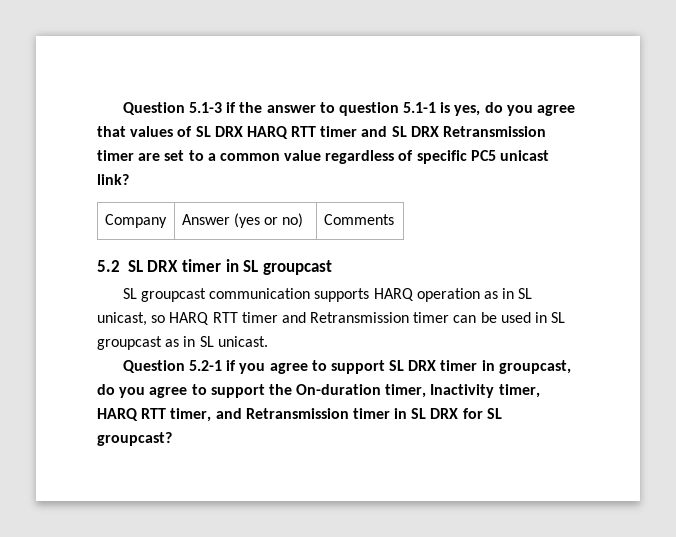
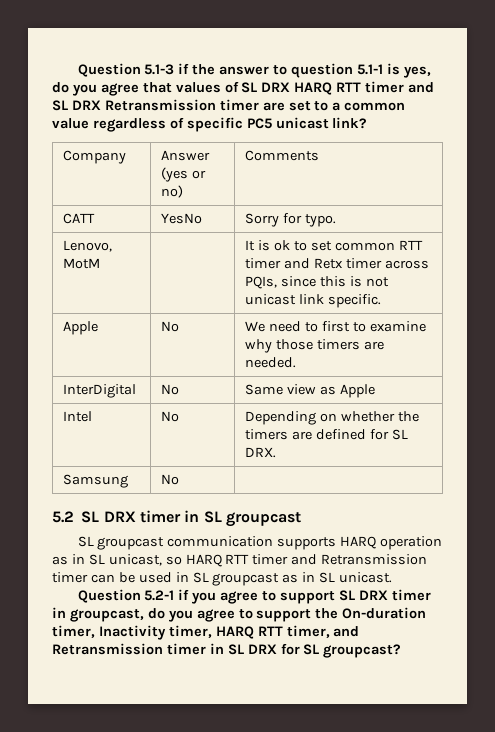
(394, 219) none -> [63,213,96,224] [161,213,203,224] [245,213,336,227] [63,240,113,252] [63,258,101,269] [245,240,423,251] [245,258,429,269] [245,276,389,289] [245,294,381,308] [63,321,99,335] [161,321,180,332] [245,321,426,332] [245,339,384,353] [245,357,297,368] [63,384,137,398] [161,384,180,395] [245,384,375,398] [63,411,93,422] [161,411,180,422] [245,411,419,425] [245,429,408,440] [245,447,277,458] [63,474,129,488] [161,474,180,485] // CATT | YesNo | Sorry for typo. // Lenovo, MotM | | It is ok to set common RTT timer and Retx timer across PQIs, since this is not unicast link specific. // Apple | No | We need to first to examine why those timers are needed. // InterDigital | No | Same view as Apple // Intel | No | Depending on whether the timers are defined for SL DRX. // Samsung | No |

